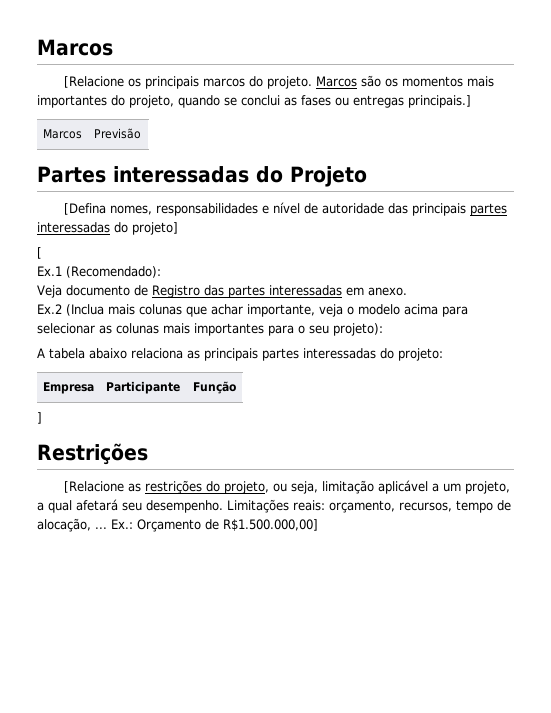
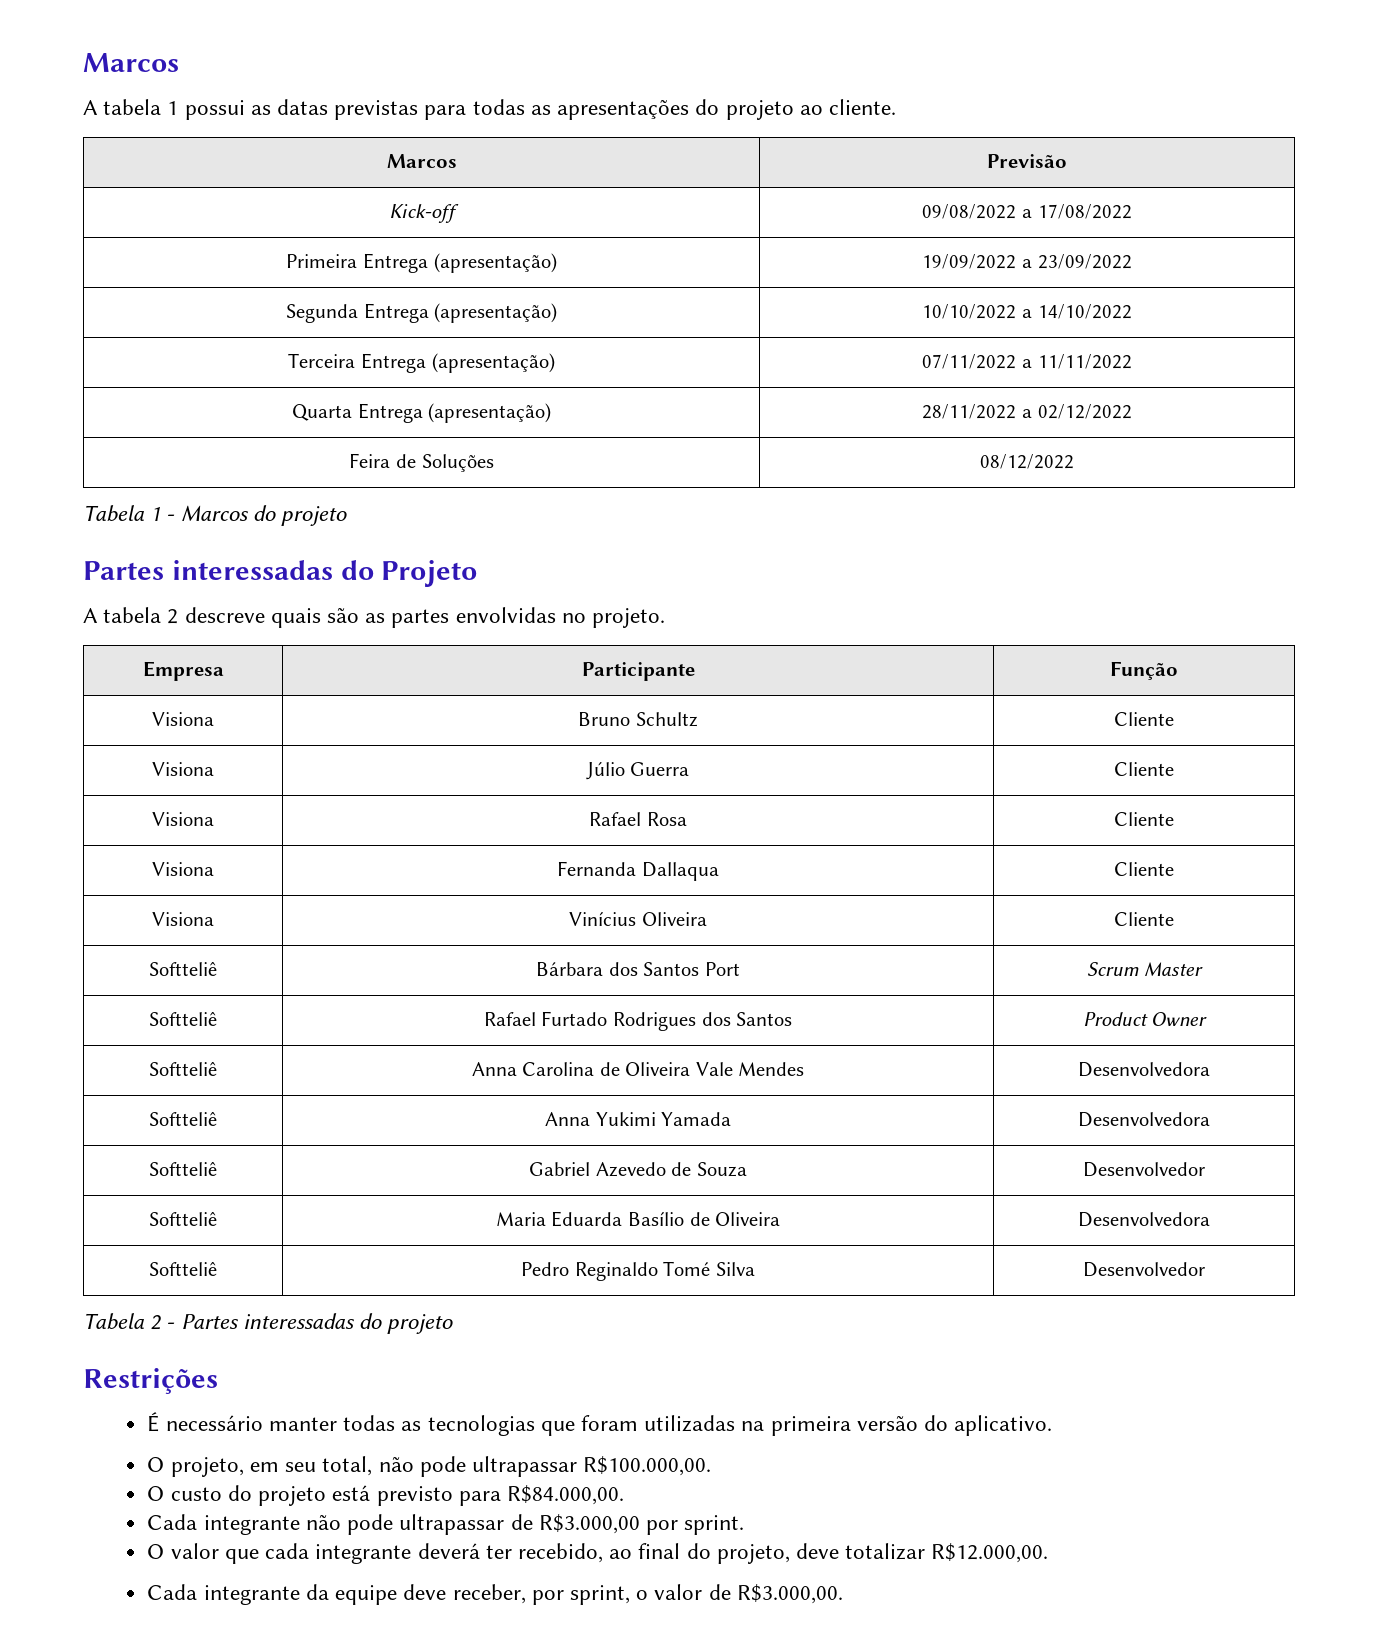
[63,75,494,89] [37,95,471,108] [42,129,82,139] [93,128,141,139] [37,166,367,187] [63,202,507,216] [37,222,178,235] [37,247,42,259] [37,266,161,278] [37,285,407,298] [37,304,468,317] [37,323,383,336] [37,348,443,361] [42,382,94,394] [105,381,180,394] [192,381,236,394] [37,412,42,424] [37,443,148,465] [63,480,510,494] [37,499,511,513] [37,518,318,532] [Relacione os principais marcos do projeto. Marcos são os momentos mais importantes do projeto, quando se conclui as fases ou entregas principais.] // Marcos | Previsão // Partes interessadas do Projeto // [Defina nomes, responsabilidades e nível de autoridade das principais partes interessadas do projeto] // [ // Ex.1 (Recomendado): // Veja documento de Registro das partes interessadas em anexo. // Ex.2 (Inclua mais colunas que achar importante, veja o modelo acima para selecionar as colunas mais importantes para o seu projeto): // A tabela abaixo relaciona as principais partes interessadas do projeto: // Empresa | Participante | Função // ] // Restrições // [Relacione as restrições do projeto, ou seja, limitação aplicável a um projeto, a qual afetará seu desempenho. Limitações reais: orçamento, recursos, tempo de alocação, ... Ex.: Orçamento de R$1.500.000,00] -> [83,99,896,120] [386,154,457,168] [987,154,1067,168] [388,204,459,223] [922,204,1132,219] [286,253,557,273] [922,254,1132,269] [285,303,558,323] [922,304,1132,319] [288,353,555,373] [922,354,1132,369] [291,403,552,423] [922,404,1132,419] [349,453,494,472] [980,454,1074,469] [83,505,348,526] [83,560,478,587] [83,607,666,628] [142,661,224,681] [581,662,695,681] [1110,661,1178,680] [152,712,214,726] [578,712,698,727] [1114,712,1174,726] [152,762,214,776] [585,762,690,780] [1114,762,1174,776] [152,812,214,826] [589,812,687,826] [1114,812,1174,826] [152,862,214,876] [557,861,719,881] [1114,862,1174,876] [152,912,214,926] [569,912,707,926] [1114,912,1174,926] [149,962,217,976] [536,962,740,976] [1087,962,1203,976] [149,1012,217,1026] [483,1011,793,1031] [1082,1012,1208,1026] [149,1062,217,1076] [471,1062,805,1076] [1078,1062,1210,1077] [149,1112,217,1126] [544,1112,732,1126] [1078,1112,1210,1127] [149,1162,217,1176] [529,1162,747,1177] [1083,1162,1205,1177] [149,1212,217,1226] [495,1211,781,1227] [1078,1212,1210,1227] [149,1262,217,1276] [521,1261,755,1281] [1083,1262,1205,1277] [83,1313,454,1334] [83,1368,218,1394] [147,1412,1053,1436] [147,1456,712,1477] [147,1485,624,1506] [147,1514,745,1535] [147,1543,1049,1564] [147,1584,843,1605] A tabela 1 possui as datas previstas para todas as apresentações do projeto ao cliente. // Marcos | Previsão // Kick-off | 09/08/2022 a 17/08/2022 // Primeira Entrega (apresentação) | 19/09/2022 a 23/09/2022 // Segunda Entrega (apresentação) | 10/10/2022 a 14/10/2022 // Terceira Entrega (apresentação) | 07/11/2022 a 11/11/2022 // Quarta Entrega (apresentação) | 28/11/2022 a 02/12/2022 // Feira de Soluções | 08/12/2022 // Tabela 1 - Marcos do projeto // Partes interessadas do Projeto // A tabela 2 descreve quais são as partes envolvidas no projeto. // Empresa | Participante | Função // Visiona | Bruno Schultz | Cliente // Visiona | Júlio Guerra | Cliente // Visiona | Rafael Rosa | Cliente // Visiona | Fernanda Dallaqua | Cliente // Visiona | Vinícius Oliveira | Cliente // Softteliê | Bárbara dos Santos Port | Scrum Master // Softteliê | Rafael Furtado Rodrigues dos Santos | Product Owner // Softteliê | Anna Carolina de Oliveira Vale Mendes | Desenvolvedora // Softteliê | Anna Yukimi Yamada | Desenvolvedora // Softteliê | Gabriel Azevedo de Souza | Desenvolvedor // Softteliê | Maria Eduarda Basílio de Oliveira | Desenvolvedora // Softteliê | Pedro Reginaldo Tomé Silva | Desenvolvedor // Tabela 2 - Partes interessadas do projeto // Restrições // É necessário manter todas as tecnologias que foram utilizadas na primeira versão do aplicativo. // O projeto, em seu total, não pode ultrapassar R$100.000,00. // O custo do projeto está previsto para R$84.000,00. // Cada integrante não pode ultrapassar de R$3.000,00 por sprint. // O valor que cada integrante deverá ter recebido, ao final do projeto, deve totalizar R$12.000,00. // Cada integrante da equipe deve receber, por sprint, o valor de R$3.000,00.

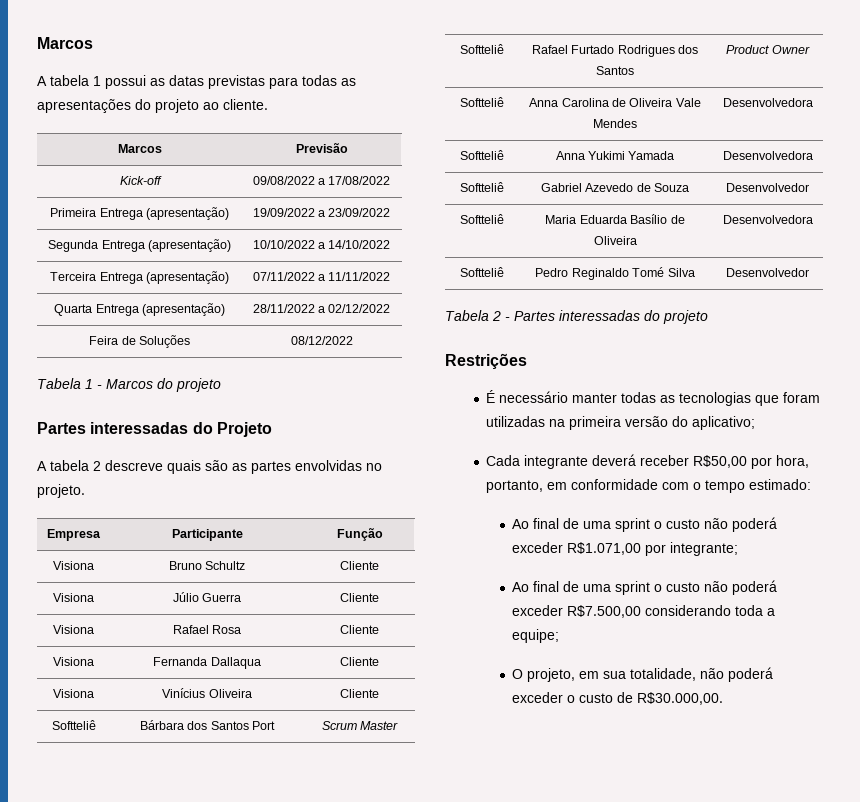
[954,1415,1053,1436] [147,1456,712,1477] [147,1485,624,1506] [147,1514,745,1535] [147,1543,1049,1564] [147,1584,843,1605] aplicativo. // O projeto, em seu total, não pode ultrapassar R$100.000,00. // O custo do projeto está previsto para R$84.000,00. // Cada integrante não pode ultrapassar de R$3.000,00 por sprint. // O valor que cada integrante deverá ter recebido, ao final do projeto, deve totalizar R$12.000,00. // Cada integrante da equipe deve receber, por sprint, o valor de R$3.000,00. -> [692,416,756,430] [486,454,810,469] [486,479,812,493] [512,517,778,532] [512,542,739,556] [512,580,778,595] [512,605,776,618] [512,629,560,643] [512,667,774,682] [512,692,724,705] aplicativo; // Cada integrante deverá receber R$50,00 por hora, portanto, em conformidade com o tempo estimado: // Ao final de uma sprint o custo não poderá exceder R$1.071,00 por integrante; // Ao final de uma sprint o custo não poderá exceder R$7.500,00 considerando toda a equipe; // O projeto, em sua totalidade, não poderá exceder o custo de R$30.000,00.

